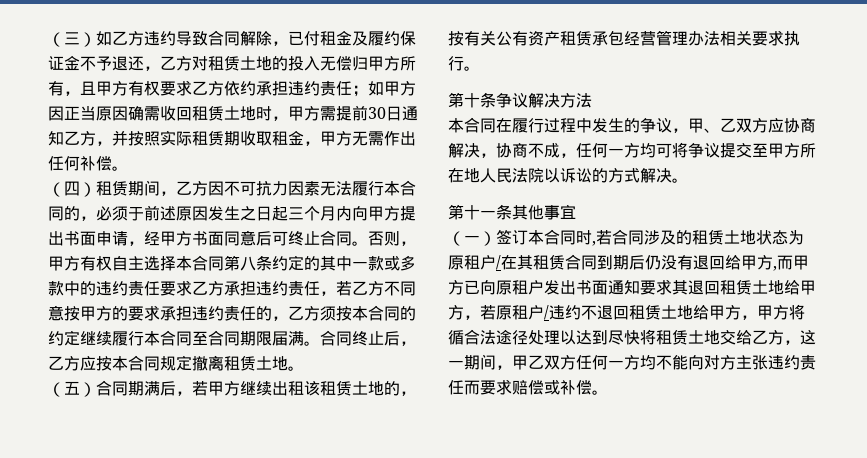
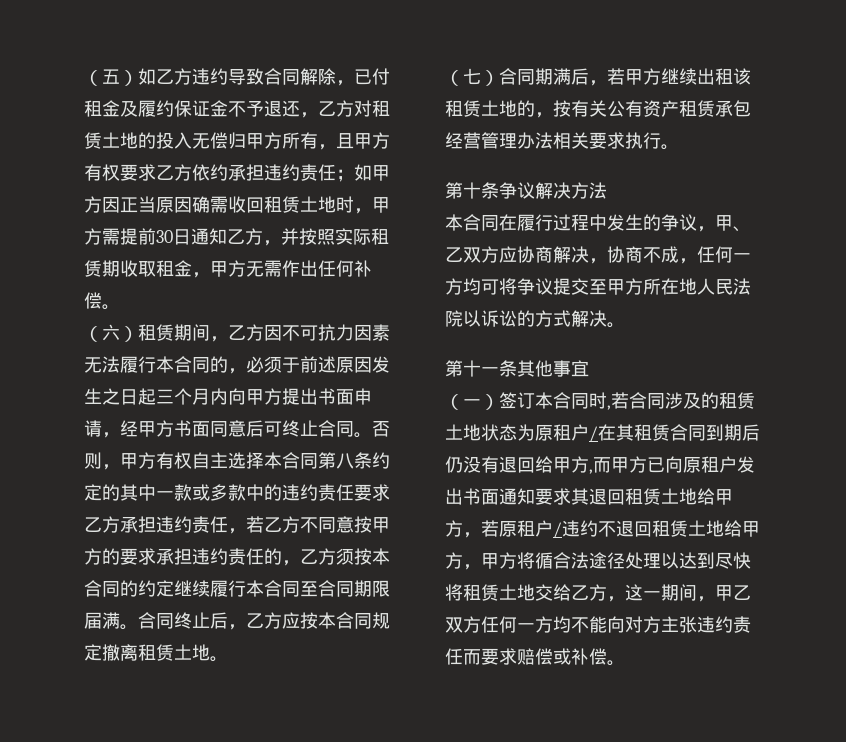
[48,32,80,47] （三 -> [84,69,120,86] （五
[64,181,80,196] 四 -> [102,324,120,341] 六
[64,381,80,395] 五 -> [463,68,481,85] 七

